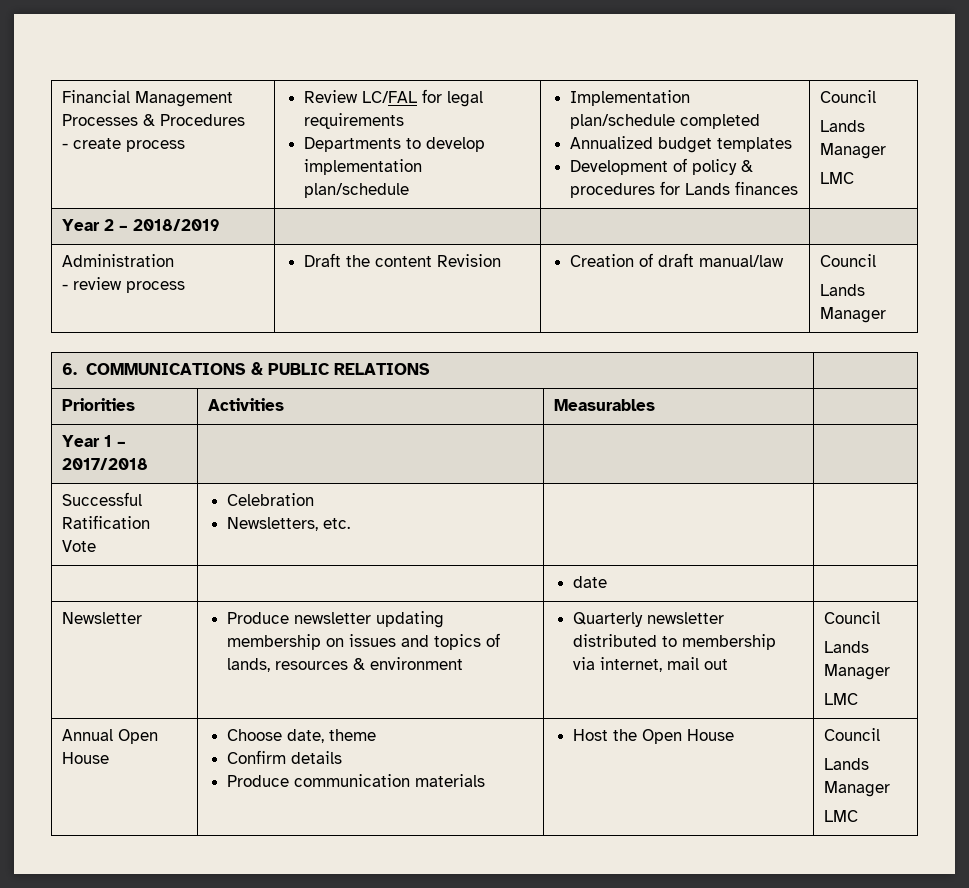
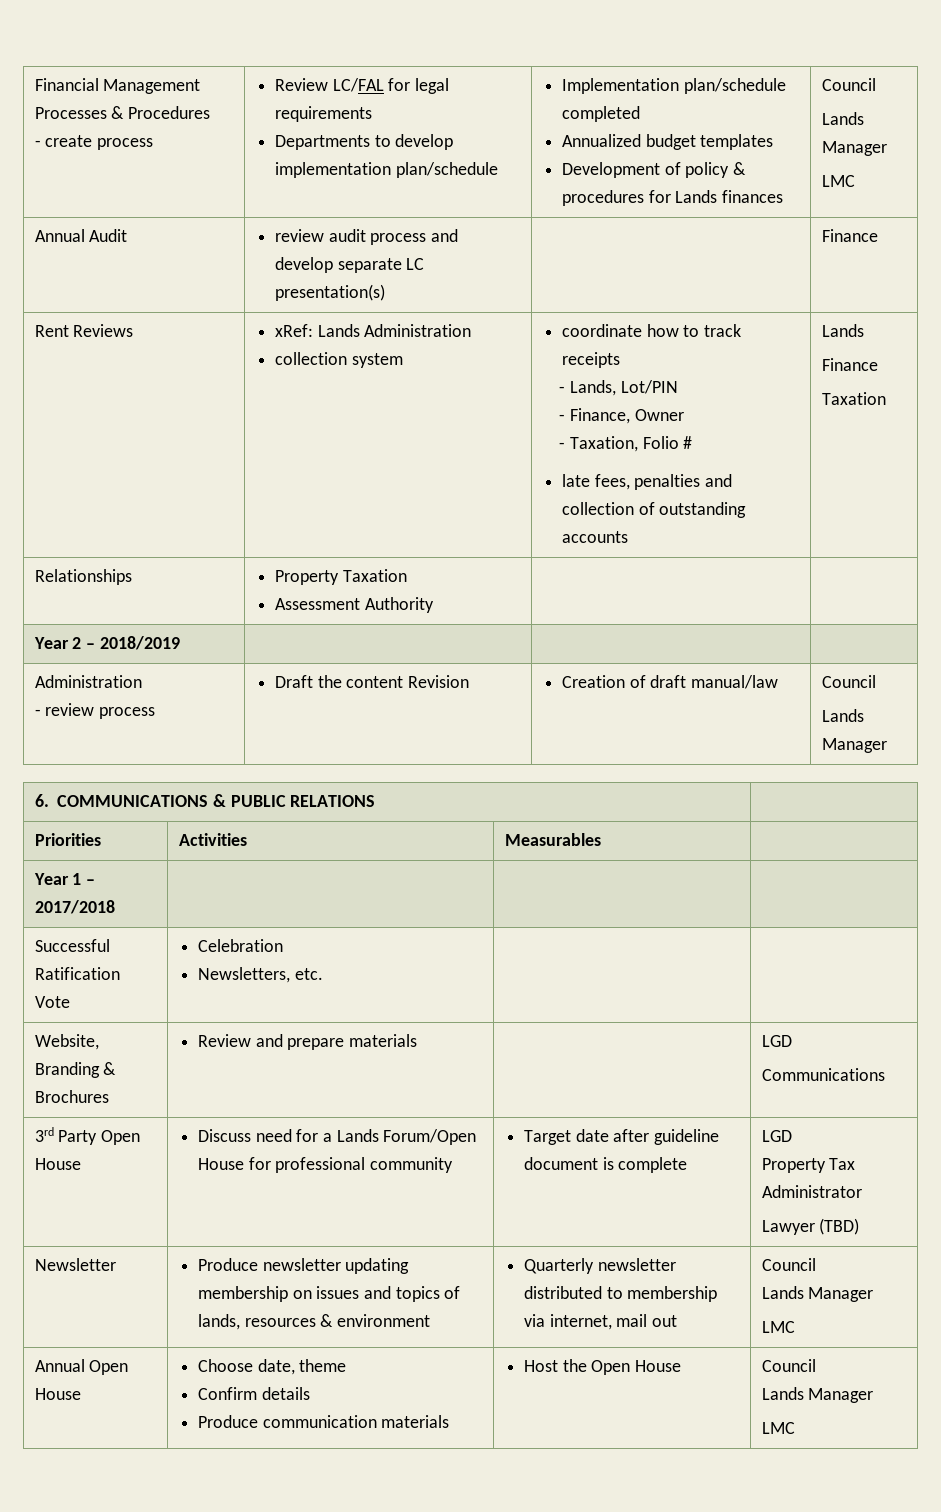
(855, 178) none -> [34,229,128,242] [274,229,458,245] [274,257,425,273] [274,284,385,301] [821,229,878,242] [34,324,134,337] [274,324,472,337] [274,352,403,368] [561,324,741,337] [561,352,620,368] [559,380,678,396] [559,408,684,424] [559,436,693,452] [561,474,732,490] [561,502,747,518] [561,531,628,543] [821,324,864,337] [821,358,878,371] [821,392,886,405] [34,569,132,585] [274,569,407,585] [274,597,434,613] // Annual Audit | review audit process and develop separate LC presentation(s) | | Finance // Rent Reviews | xRef: Lands Administration // collection system | coordinate how to track receipts // - Lands, Lot/PIN // - Finance, Owner // - Taxation, Folio # // late fees, penalties and collection of outstanding accounts | Lands // Finance // Taxation // Relationships | Property Taxation // Assessment Authority | |
[573,576,608,588] | | date | -> [34,1034,99,1050] [34,1062,117,1078] [34,1090,109,1103] [197,1034,417,1050] [761,1035,792,1047] [761,1068,885,1081] [34,1127,140,1145] [34,1158,81,1170] [197,1129,477,1145] [197,1157,453,1173] [523,1129,719,1145] [523,1157,688,1173] [761,1130,792,1142] [761,1158,856,1173] [761,1185,862,1198] [761,1218,860,1235] Website, Branding & Brochures | Review and prepare materials | | LGD // Communications // 3rd Party Open House | Discuss need for a Lands Forum/Open House for professional community | Target date after guideline document is complete | LGD // Property Tax Administrator // Lawyer (TBD)

